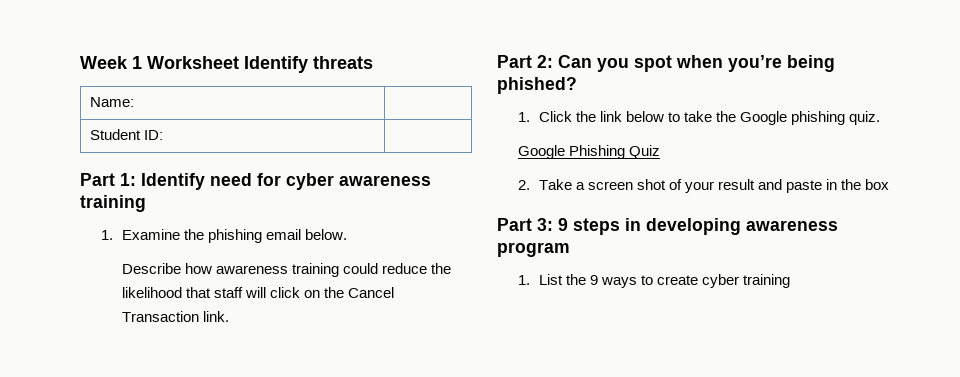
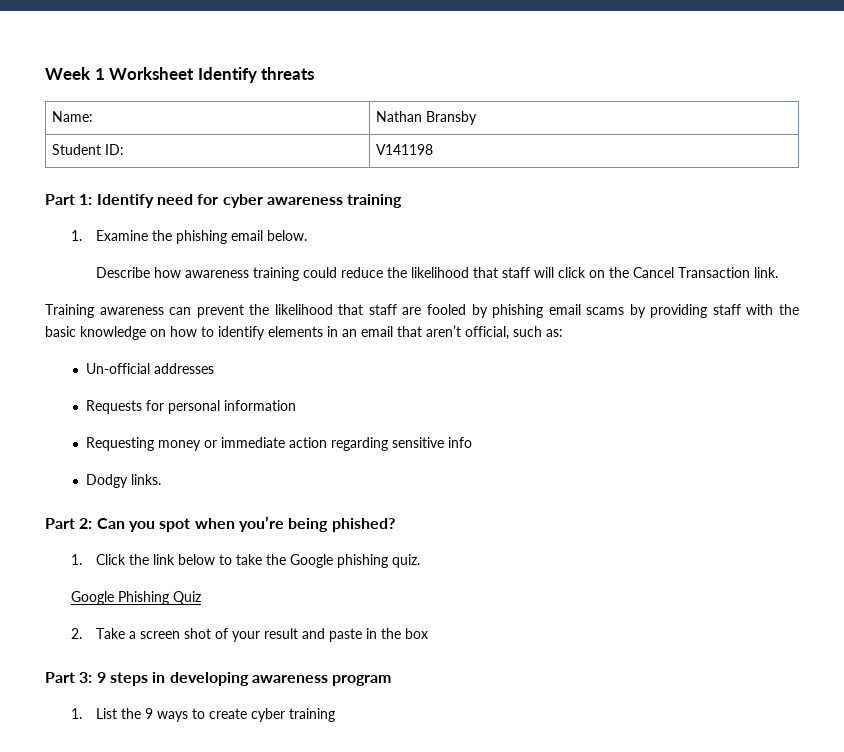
(134, 102) none -> [375,111,477,125] Nathan Bransby
(163, 135) none -> [375,144,433,155] V141198
(229, 316) none -> [45,304,799,318] [45,325,563,340] [85,363,214,374] [85,400,296,414] [85,437,472,451] [85,474,161,488] // Training awareness can prevent the likelihood that staff are fooled by phishing email scams by providing staff with the basic knowledge on how to identify elements in an email that aren’t official, such as: // Un-official addresses // Requests for personal information // Requesting money or immediate action regarding sensitive info // Dodgy links.

